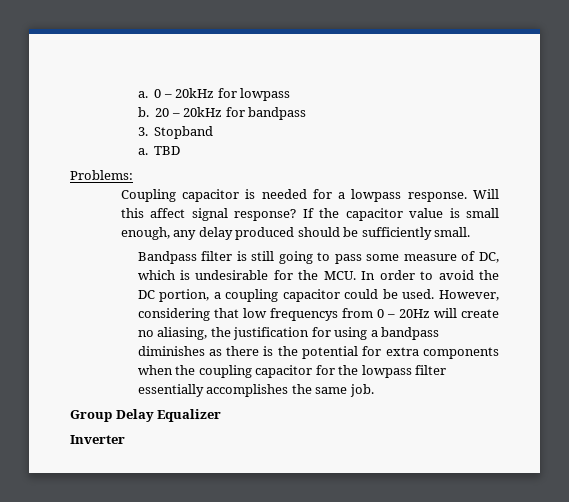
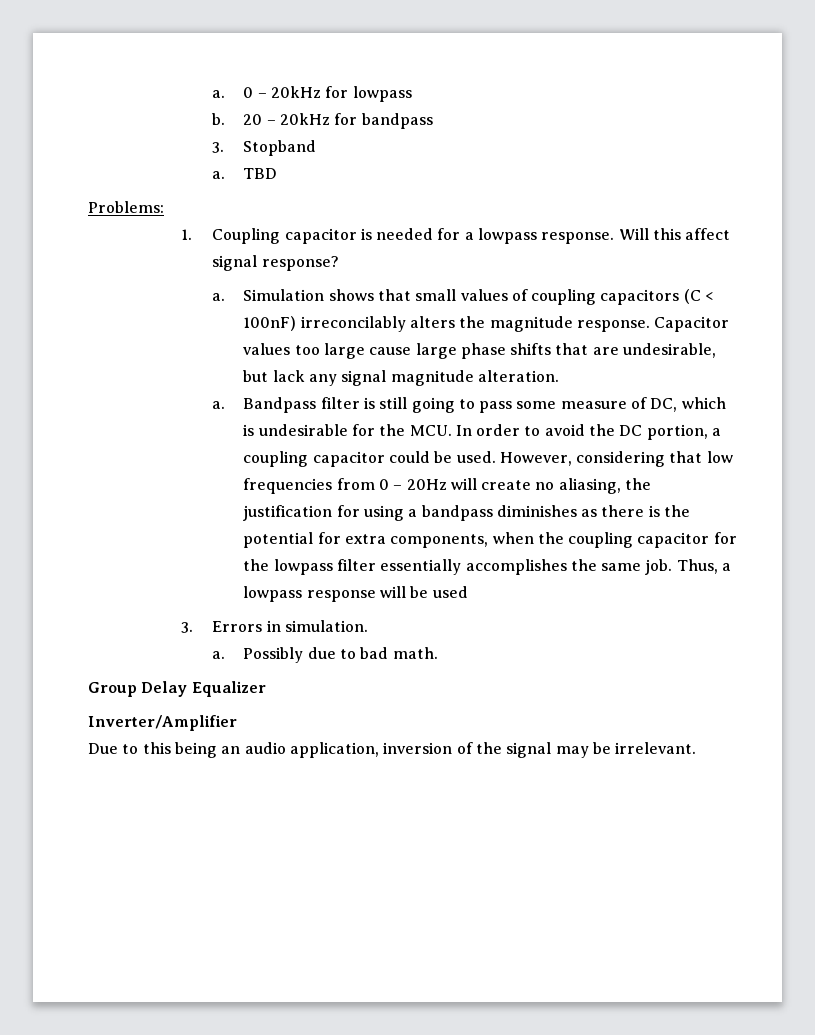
(133, 175) none -> [181,229,193,240] 1.
[302,208,499,221] [120,227,471,240] If the capacitor value is small enough, any delay produced should be sufficiently small. // -> [212,289,715,305] [243,316,730,332] [243,343,717,359] [243,370,559,386] [212,401,226,409] // a. Simulation shows that small values of coupling capacitors (C < 100nF) irreconcilably alters the magnitude response. Capacitor values too large cause large phase shifts that are undesirable, but lack any signal magnitude alteration. // a.
[269,308,338,321] frequencys -> [243,478,333,494] frequencies
[422,347,499,359] components -> [390,534,489,548] components,
[70,409,222,422] [70,435,125,444] // Group Delay Equalizer // Inverter -> [676,559,732,574] [243,586,468,602] [181,620,368,633] [212,647,438,663] [88,681,266,697] [88,715,237,731] [88,742,697,758] Thus, a lowpass response will be used // 3. Errors in simulation. // a. Possibly due to bad math. // Group Delay Equalizer // Inverter/Amplifier // Due to this being an audio application, inversion of the signal may be irrelevant.

